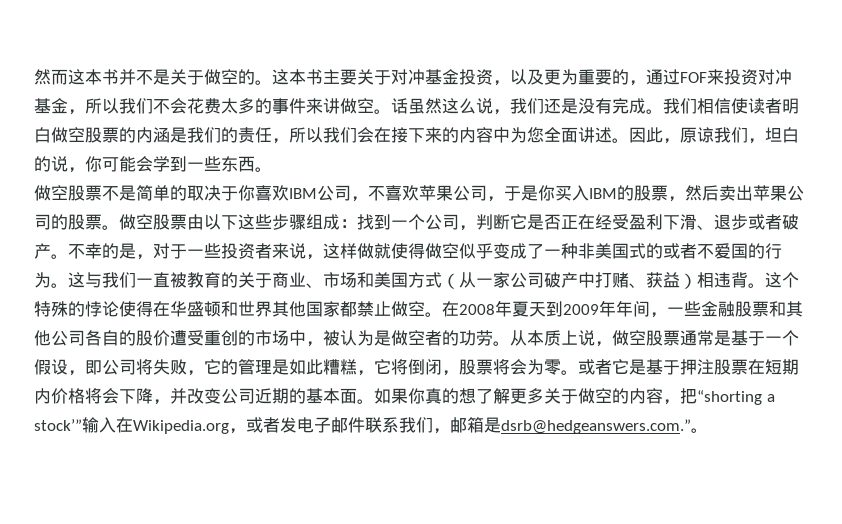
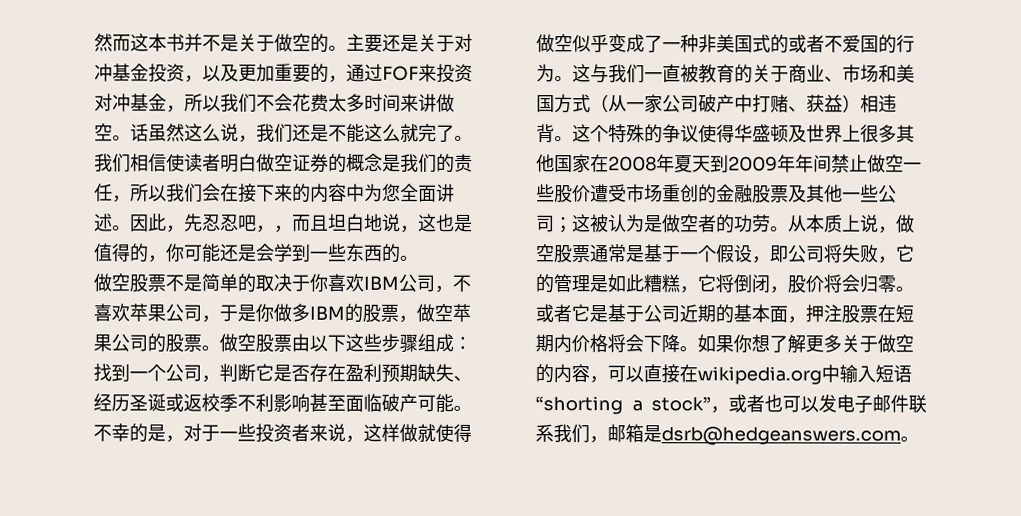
[272,69,357,85] 这本书主要 -> [346,33,419,53] 主要还是
[561,69,578,85] 为 -> [256,63,275,82] 加
[255,98,306,114] 的事件 -> [364,93,401,112] 时间
[578,98,646,114] 没有完成 -> [328,123,455,143] 不能这么就完了
[85,127,170,143] 股票的内涵 -> [292,153,383,173] 证券的概念
[680,127,799,144] [34,156,68,172] 原谅我们，坦白的说 -> [184,213,473,233] [93,243,149,263] 先忍忍吧，，而且坦白地说，这也是值得的
(136, 164) none -> [219,243,257,262] 还是
(255, 164) none -> [381,243,401,263] 的
[555,185,589,201] 买入 -> [273,303,310,322] 做多
[685,185,753,201] 然后卖出 -> [416,303,453,322] 做空
[561,214,799,230] [34,243,51,259] 正在经受盈利下滑、退步或者破产 -> [309,363,472,383] [93,393,454,413] 存在盈利预期缺失、经历圣诞或返校季不利影响甚至面临破产可能
[85,301,442,317] 悖论使得在华盛顿和世界其他国家都禁止做空。 -> [662,124,915,143] [536,154,591,174] 争议使得华盛顿及世界上很多其他国家
[650,301,803,318] [34,330,323,347] ，一些金融股票和其他公司各自的股价遭受重创的市场中， -> [831,154,922,173] [536,184,897,204] [536,214,591,234] 禁止做空一些股价遭受市场重创的金融股票及其他一些公司；这
[476,359,544,375] 票将会为 -> [805,274,878,293] 价将会归
(680, 367) none -> [643,304,806,324] 公司近期的基本面，
[153,388,357,405] ，并改变公司近期的基本面 -> (680, 343) none
[425,388,459,404] 真的 -> (752, 343) none
[680,388,775,405] [34,417,280,434] 把“shorting a stock’”输入在Wikipedia.org，或者 -> [607,364,912,385] [535,394,819,415] 可以直接在wikipedia.org中输入短语“shorting a stock”，或者也可以
[501,419,691,434] dsrb@hedgeanswers.com.” -> [661,426,901,446] dsrb@hedgeanswers.com

